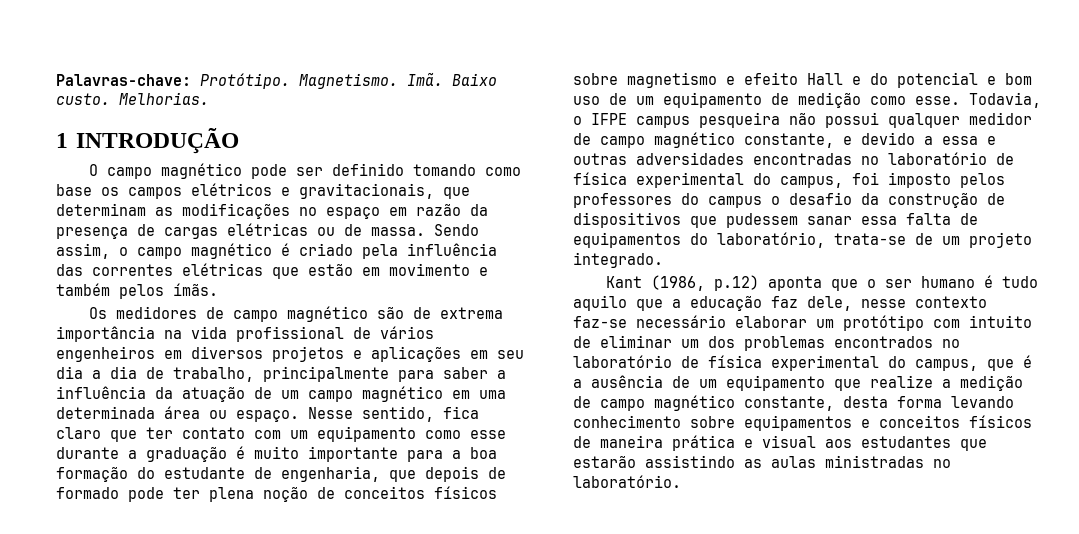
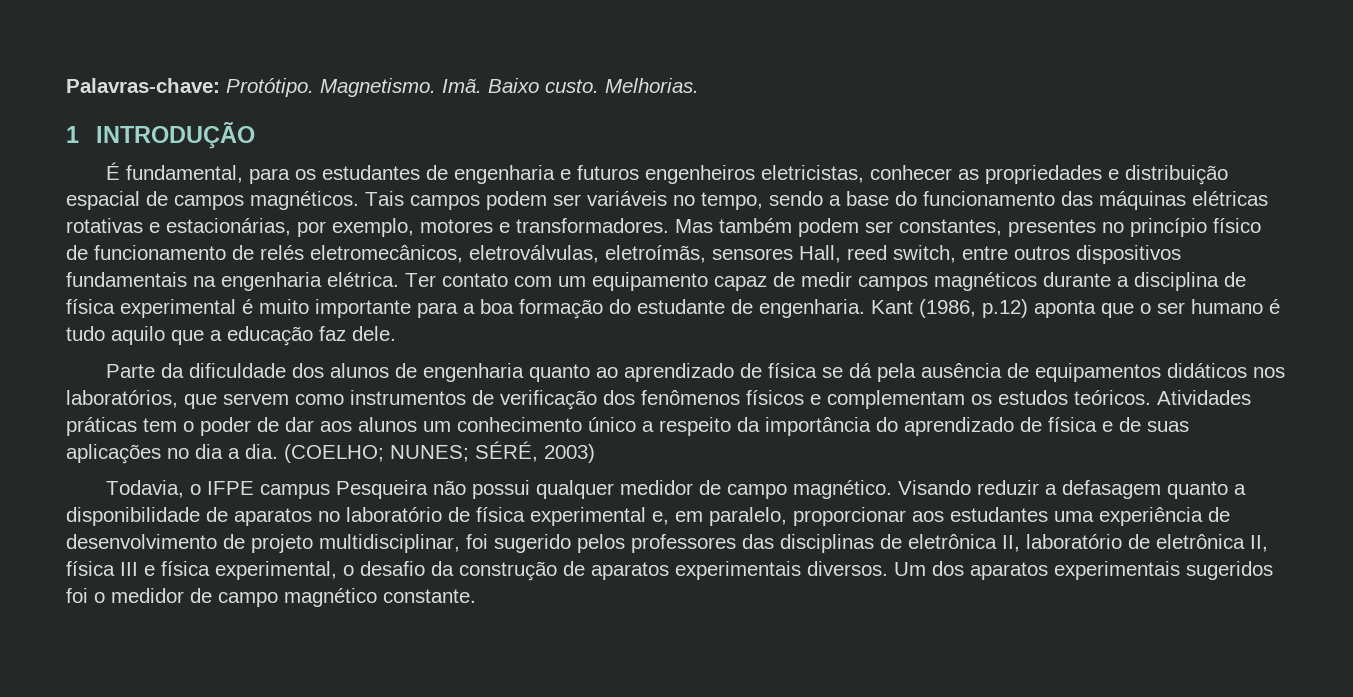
[88,163,521,179] [56,183,470,199] [56,203,488,219] [56,223,479,239] [56,243,497,259] [56,263,488,279] [56,283,218,299] [88,306,503,322] [56,326,434,342] [56,346,524,362] [56,366,506,382] [56,386,506,402] [56,406,479,422] [56,426,506,442] [56,447,227,462] O campo magnético pode ser definido tomando como base os campos elétricos e gravitacionais, que determinam as modificações no espaço em razão da presença de cargas elétricas ou de massa. Sendo assim, o campo magnético é criado pela influência das correntes elétricas que estão em movimento e também pelos ímãs. // Os medidores de campo magnético são de extrema importância na vida profissional de vários engenheiros em diversos projetos e aplicações em seu dia a dia de trabalho, principalmente para saber a influência da atuação de um campo magnético em uma determinada área ou espaço. Nesse sentido, fica claro que ter contato com um equipamento como esse durante a graduação -> [105,162,1228,185] [66,191,1268,210] [66,218,1261,237] [66,245,1181,264] [66,272,1246,291] [66,299,236,318] É fundamental, para os estudantes de engenharia e futuros engenheiros eletricistas, conhecer as propriedades e distribuição espacial de campos magnéticos. Tais campos podem ser variáveis no tempo, sendo a base do funcionamento das máquinas elétricas rotativas e estacionárias, por exemplo, motores e transformadores. Mas também podem ser constantes, presentes no princípio físico de funcionamento de relés eletromecânicos, eletroválvulas, eletroímãs, sensores Hall, reed switch, entre outros dispositivos fundamentais na engenharia elétrica. Ter contato com um equipamento capaz de medir campos magnéticos durante a disciplina de física experimental
[281,466,506,482] [56,486,497,502] [573,72,1032,88] [573,92,1041,108] [573,112,1032,128] [573,132,996,148] [573,152,1014,165] [573,172,1005,188] [573,192,1005,208] [573,212,978,228] [573,232,1032,248] [573,252,663,268] engenharia, que depois de formado pode ter plena noção de conceitos físicos sobre magnetismo e efeito Hall e do potencial e bom uso de um equipamento de medição como esse. Todavia, o IFPE campus pesqueira não possui qualquer medidor de campo magnético constante, e devido a essa e outras adversidades encontradas no laboratório de física experimental do campus, foi imposto pelos professores do campus o desafio da construção de dispositivos que pudessem sanar essa falta de equipamentos do laboratório, trata-se de um projeto integrado. // -> [759,299,865,318] engenharia.
[807,296,987,311] [573,315,1032,331] [573,335,960,351] [573,355,1032,371] [573,375,1023,391] [573,395,1014,411] [573,415,1032,431] [573,435,987,451] [573,455,951,468] [573,475,681,488] dele, nesse contexto faz-se necessário elaborar um protótipo com intuito de eliminar um dos problemas encontrados no laboratório de física experimental do campus, que é a ausência de um equipamento que realize a medição de campo magnético constante, desta forma levando conhecimento sobre equipamentos e conceitos físicos de maneira prática e visual aos estudantes que estarão assistindo as aulas ministradas no laboratório. -> [352,326,396,341] [105,363,1285,382] [66,390,1251,410] [66,417,1189,436] [66,441,595,464] [105,480,1246,499] [66,507,1230,526] [66,534,1268,553] [66,561,1273,581] [66,588,476,607] dele. // Parte da dificuldade dos alunos de engenharia quanto ao aprendizado de física se dá pela ausência de equipamentos didáticos nos laboratórios, que servem como instrumentos de verificação dos fenômenos físicos e complementam os estudos teóricos. Atividades práticas tem o poder de dar aos alunos um conhecimento único a respeito da importância do aprendizado de física e de suas aplicações no dia a dia. (COELHO; NUNES; SÉRÉ, 2003) // Todavia, o IFPE campus Pesqueira não possui qualquer medidor de campo magnético. Visando reduzir a defasagem quanto a disponibilidade de aparatos no laboratório de física experimental e, em paralelo, proporcionar aos estudantes uma experiência de desenvolvimento de projeto multidisciplinar, foi sugerido pelos professores das disciplinas de eletrônica II, laboratório de eletrônica II, física III e física experimental, o desafio da construção de aparatos experimentais diversos. Um dos aparatos experimentais sugeridos foi o medidor de campo magnético constante.

